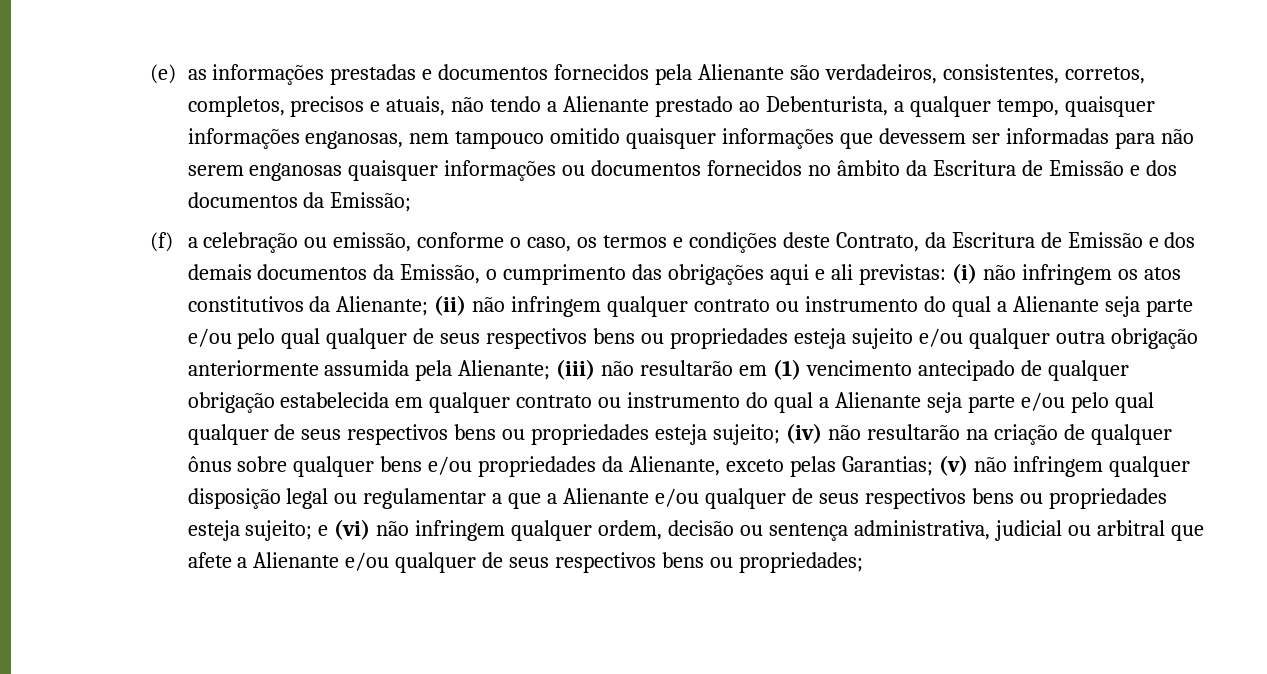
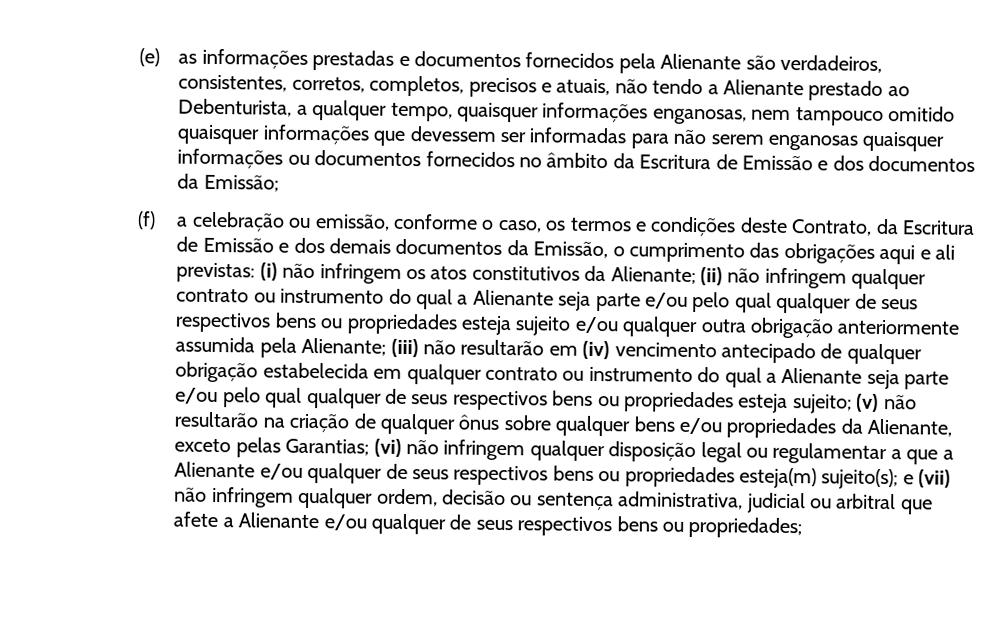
[773,359,802,380] (1) -> [582,340,611,360] (iv)
[785,423,822,444] (iv) -> [856,393,880,412] (v)
[938,455,968,476] (v) -> [373,438,402,457] (vi)
[187,519,371,541] esteja sujeito; e (vi) -> [738,467,952,490] esteja(m) sujeito(s); e (vii)

